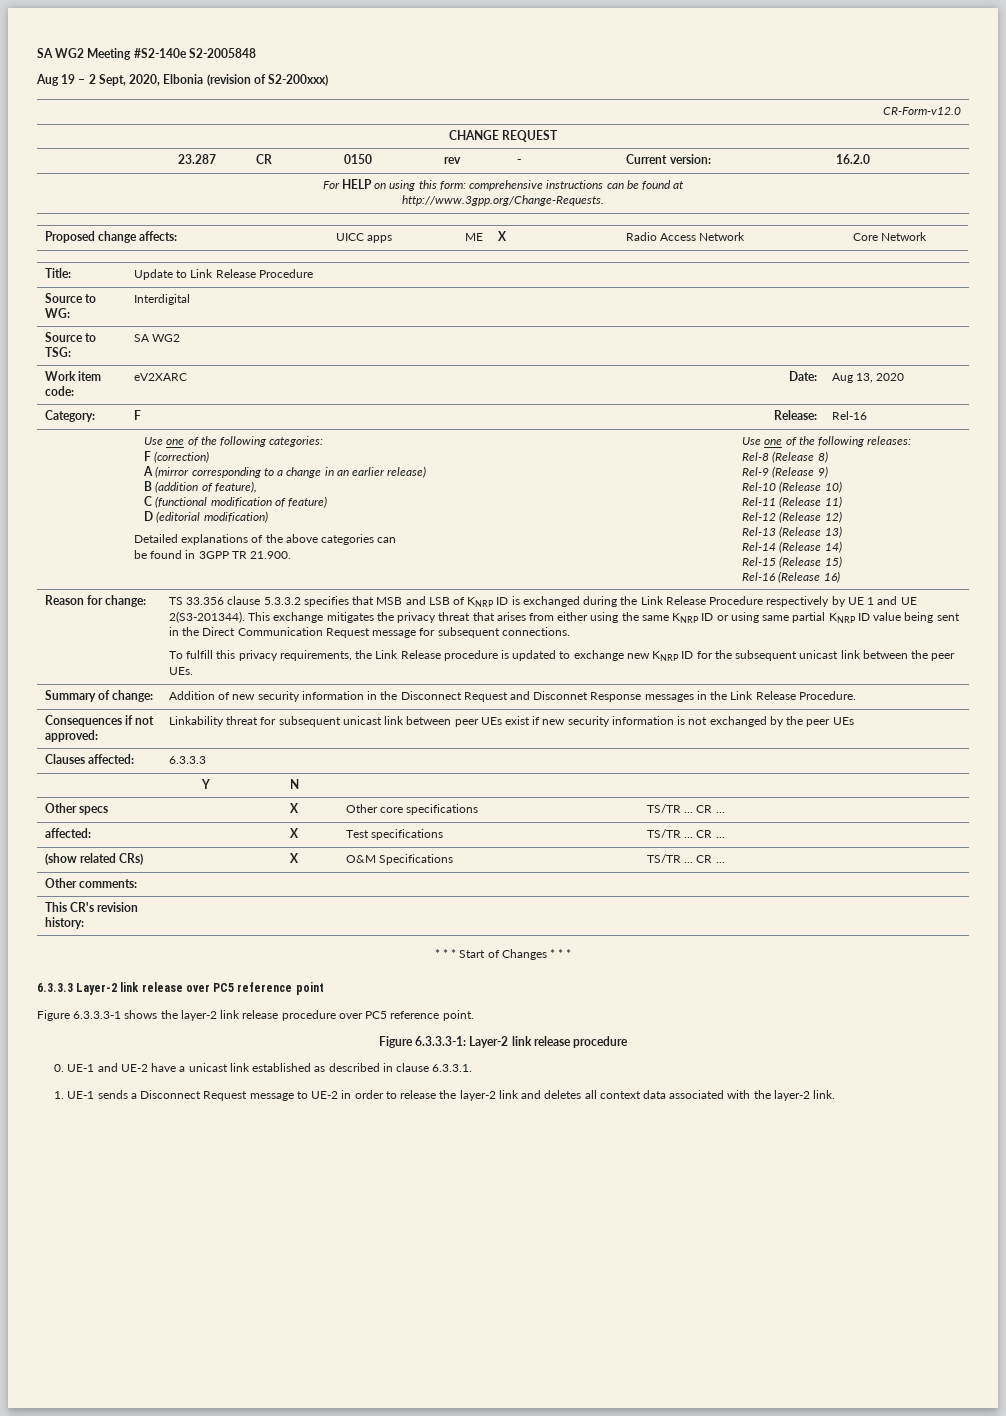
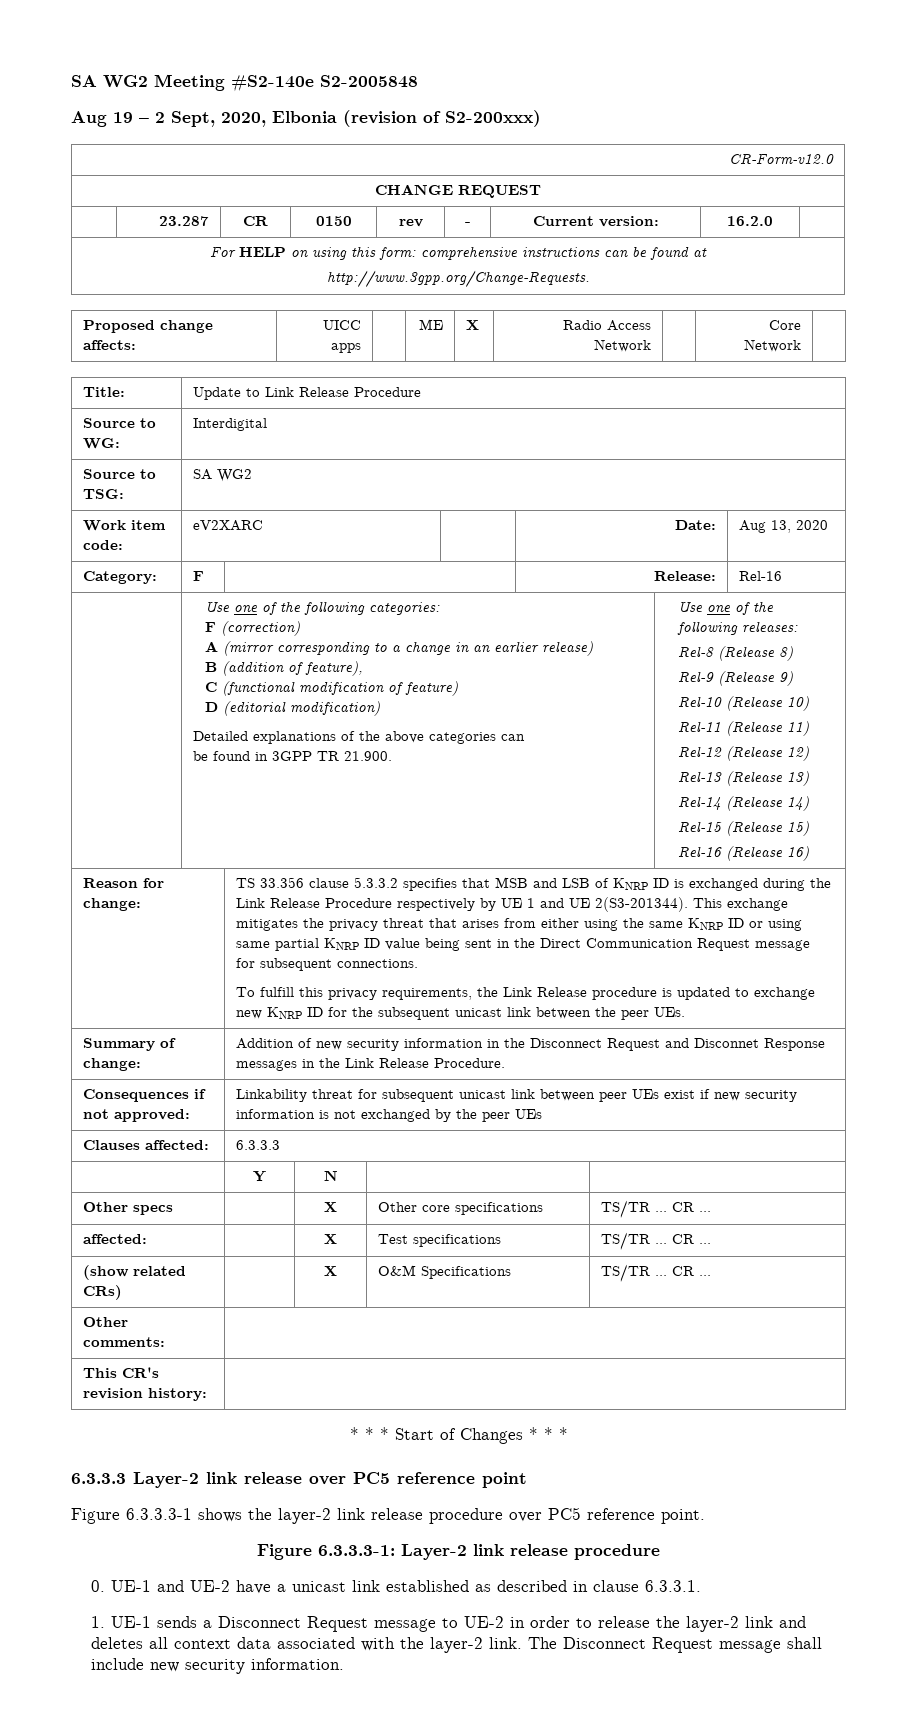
(836, 1094) none -> [528,1637,823,1653] [91,1658,345,1674] The Disconnect Request message shall include new security information.

